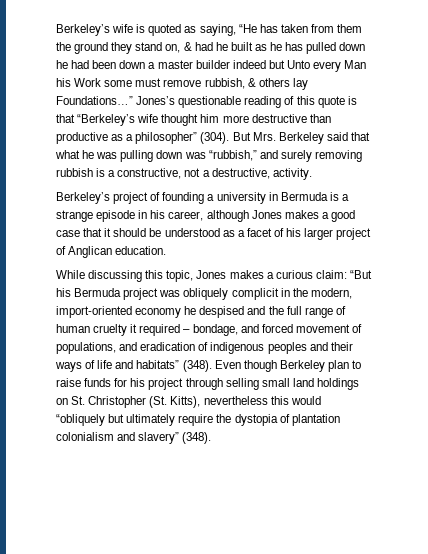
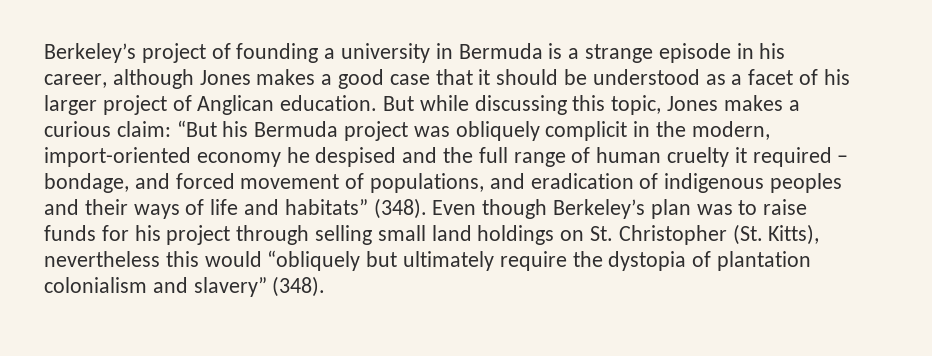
[56,24,363,36] [56,42,366,54] [56,60,367,72] [56,78,308,90] [56,96,357,108] [56,114,331,126] [56,132,370,144] [55,150,362,162] [56,168,312,180] [56,192,110,204] Berkeley’s wife is quoted as saying, “He has taken from them the ground they stand on, & had he built as he has pulled down he had been down a master builder indeed but Unto every Man his Work some must remove rubbish, & others lay Foundations…” Jones’s questionable reading of this quote is that “Berkeley’s wife thought him more destructive than productive as a philosopher” (304). But Mrs. Berkeley said that what he was pulling down was “rubbish,” and surely removing rubbish is a constructive, not a destructive, activity. // Berkeley’s -> [44,43,136,63] Berkeley’s
[56,270,85,279] // While -> [383,95,469,111] But while
[279,360,349,372] Berkeley plan -> [553,199,733,219] Berkeley’s plan was

